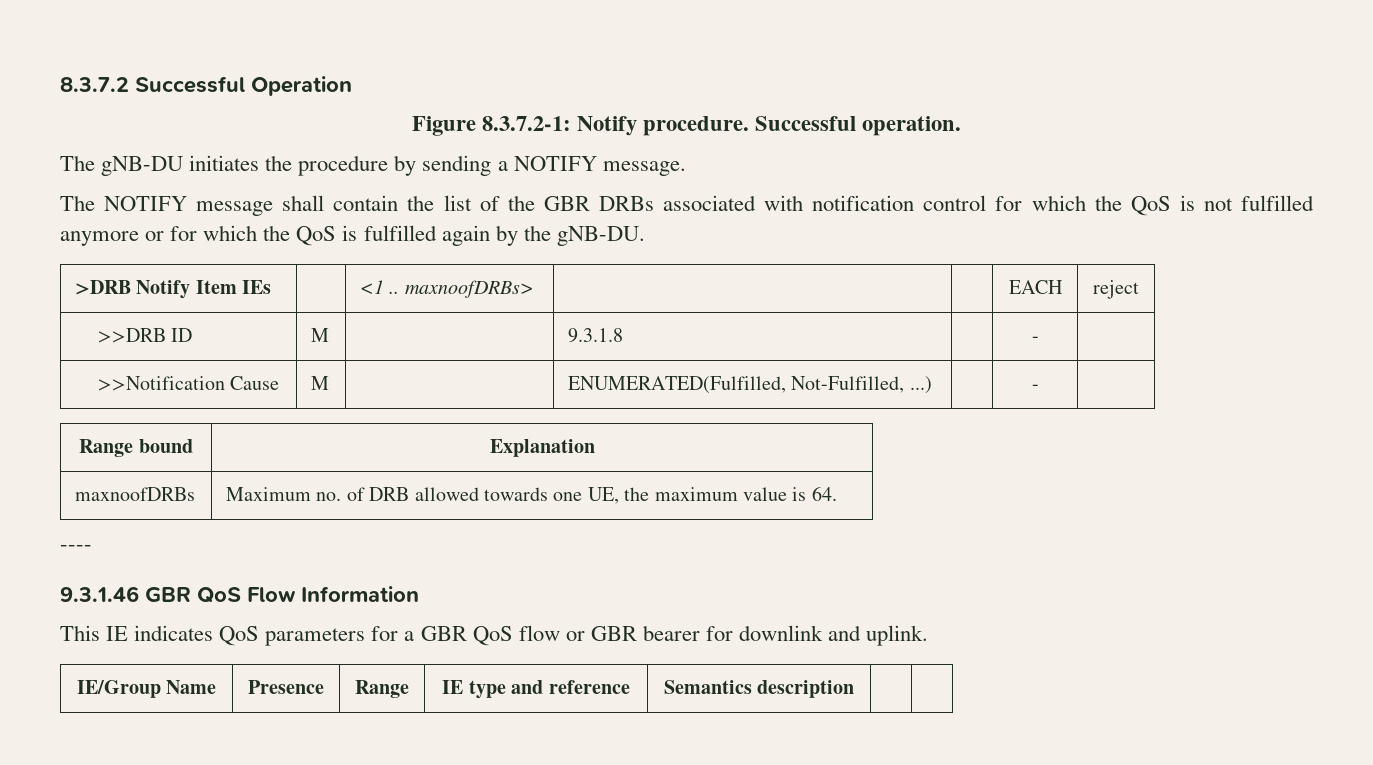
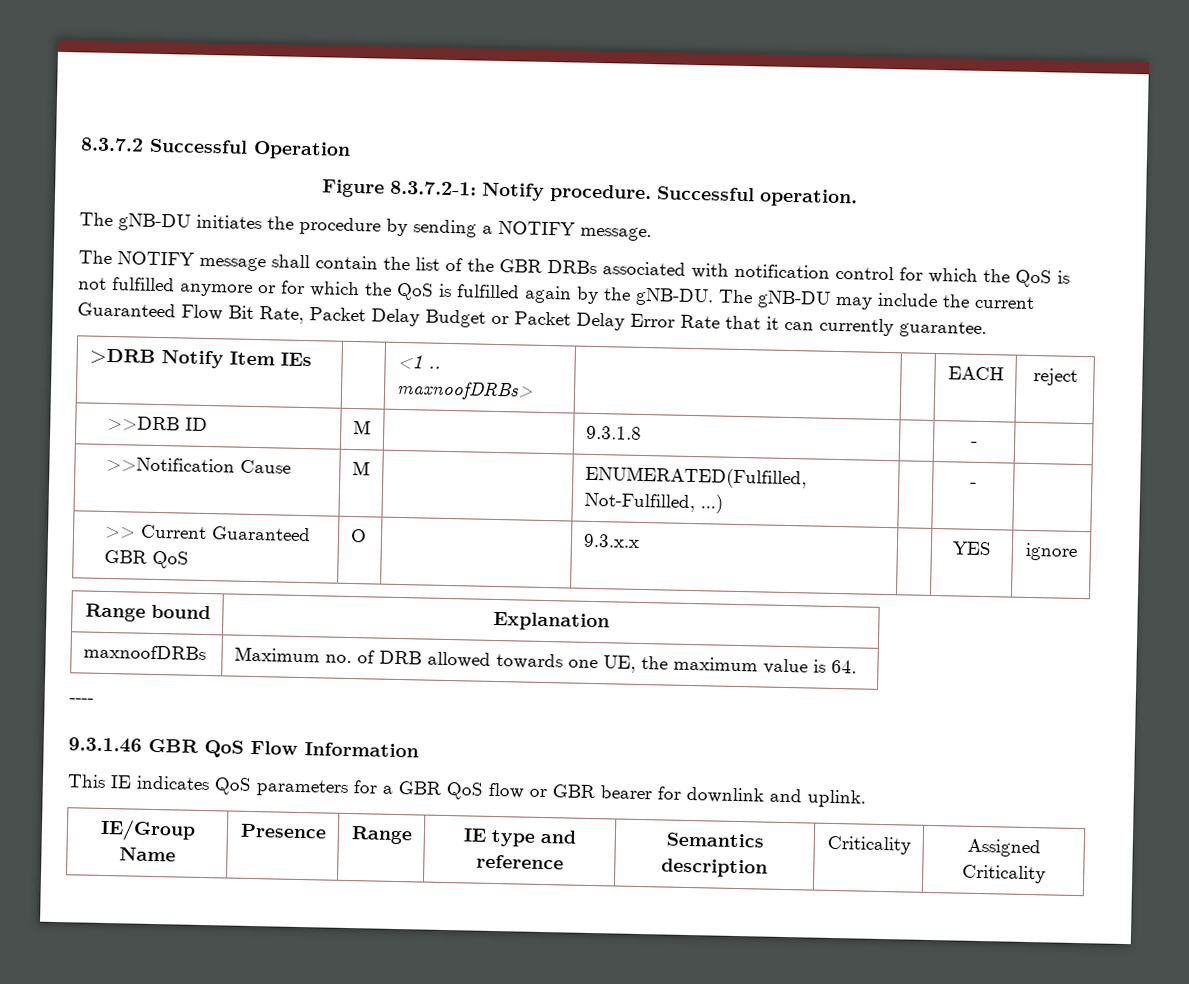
(645, 236) none -> [718,289,1035,310] [77,302,987,339] The gNB-DU may include the current Guaranteed Flow Bit Rate, Packet Delay Budget or Packet Delay Error Rate that it can currently guarantee.
(1039, 387) none -> [103,524,311,542] [103,549,189,569] [349,528,367,543] [582,533,640,548] [952,541,992,556] [1025,542,1078,561] // >> Current Guaranteed GBR QoS | O | | 9.3.x.x | | YES | ignore
(855, 689) | -> [826,835,911,855] [966,838,1041,858] [961,864,1046,884] Criticality | Assigned Criticality

